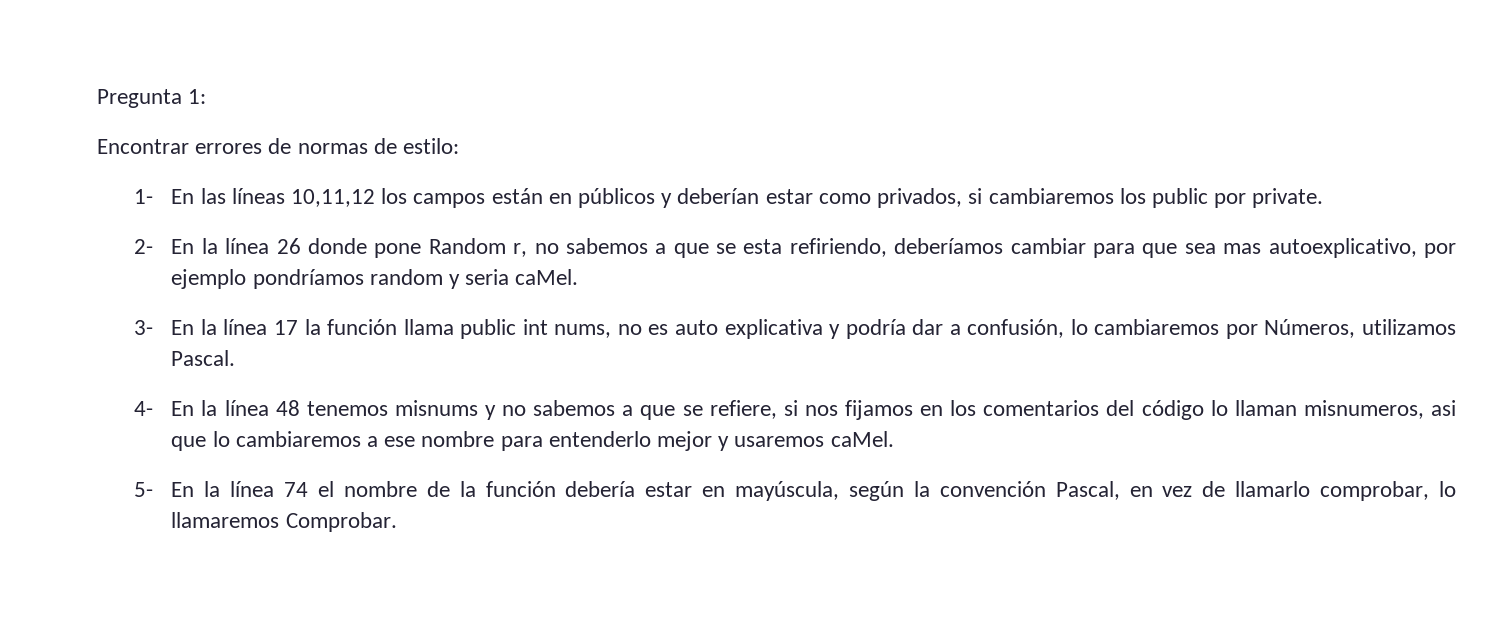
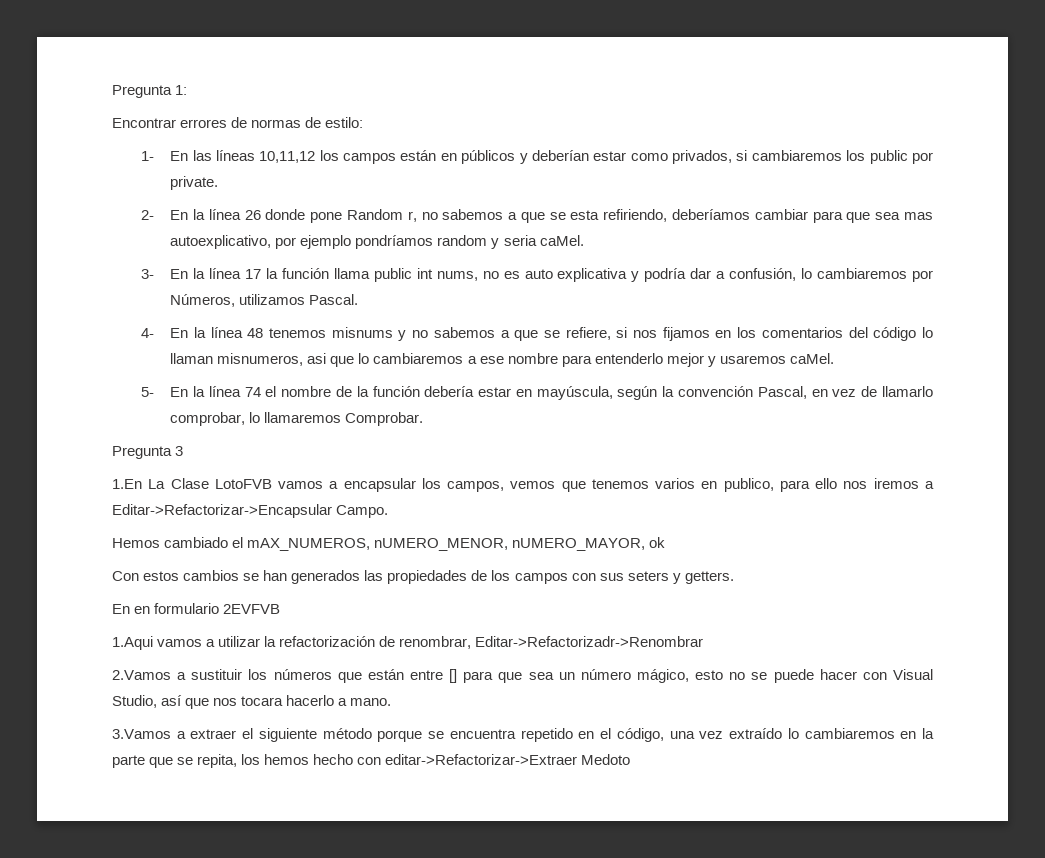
(397, 522) none -> [112,446,184,459] [112,478,935,492] [112,504,389,518] [112,537,666,551] [112,570,734,584] [112,603,281,614] [112,636,704,650] [112,669,933,683] [112,695,392,709] [112,728,934,742] [112,754,631,768] // Pregunta 3 // 1.En La Clase LotoFVB vamos a encapsular los campos, vemos que tenemos varios en publico, para ello nos iremos a Editar->Refactorizar->Encapsular Campo. // Hemos cambiado el mAX_NUMEROS, nUMERO_MENOR, nUMERO_MAYOR, ok // Con estos cambios se han generados las propiedades de los campos con sus seters y getters. // En en formulario 2EVFVB // 1.Aqui vamos a utilizar la refactorización de renombrar, Editar->Refactorizadr->Renombrar // 2.Vamos a sustituir los números que están entre [] para que sea un número mágico, esto no se puede hacer con Visual Studio, así que nos tocara hacerlo a mano. // 3.Vamos a extraer el siguiente método porque se encuentra repetido en el código, una vez extraído lo cambiaremos en la parte que se repita, los hemos hecho con editar->Refactorizar->Extraer Medoto

